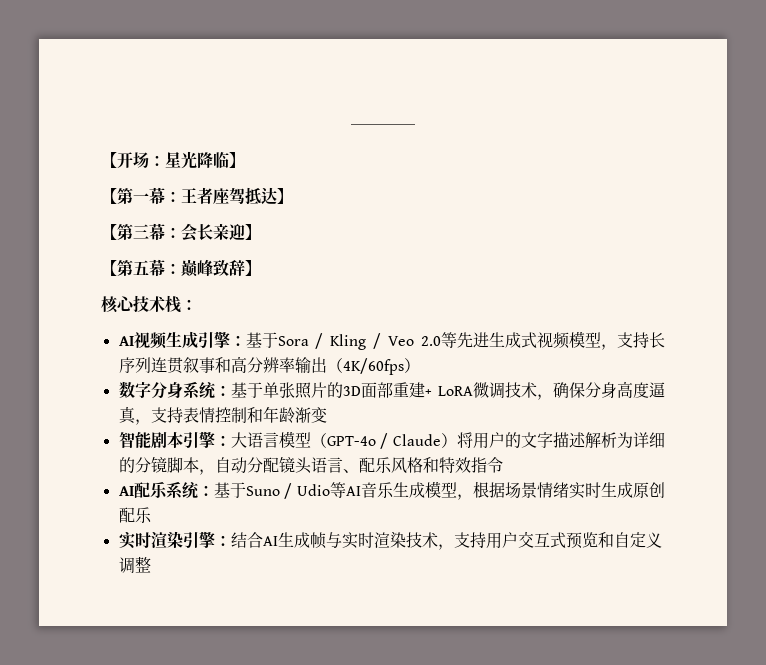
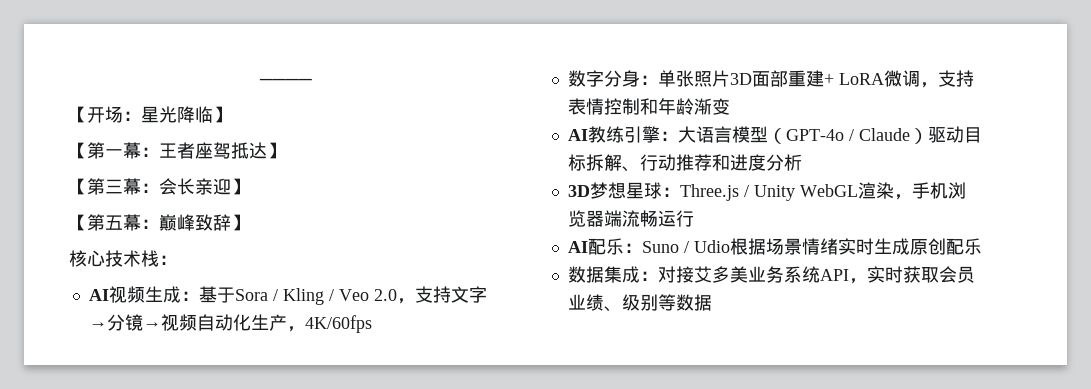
[197,331,230,348] 引擎 -> (181, 294) none
[441,331,665,350] [118,356,343,374] 等先进生成式视频模型，支持长序列连贯叙事和高分辨率输出（ -> [396,286,487,304] [88,314,305,332] ，支持文字→分镜→视频自动化生产，
[403,358,420,373] ） -> (372, 324) none
[182,381,263,399] 系统：基于 -> [639,75,658,85] ：
[326,382,343,398] 的 -> (730, 78) none
[504,381,665,400] [118,406,136,424] 技术，确保分身高度逼真 -> (920, 78) none
[118,432,183,449] 智能剧本 -> [567,126,624,143] AI教练
[457,432,665,449] [118,456,503,475] 将用户的文字描述解析为详细的分镜脚本，自动分配镜头语言、配乐风格和特效指令 -> [927,126,982,143] [567,154,802,172] [567,182,966,201] [567,210,694,227] 驱动目标拆解、行动推荐和进度分析 // 3D梦想星球：Three.js / Unity WebGL渲染，手机浏览器端流畅运行
[165,481,246,499] 系统：基于 -> [623,243,642,253] ：
[330,481,473,500] 等AI音乐生成模型， -> (730, 246) none
[118,531,662,550] [118,556,151,574] 实时渲染引擎：结合AI生成帧与实时渲染技术，支持用户交互式预览和自定义调整 -> [567,266,975,284] [567,294,712,312] 数据集成：对接艾多美业务系统API，实时获取会员业绩、级别等数据

